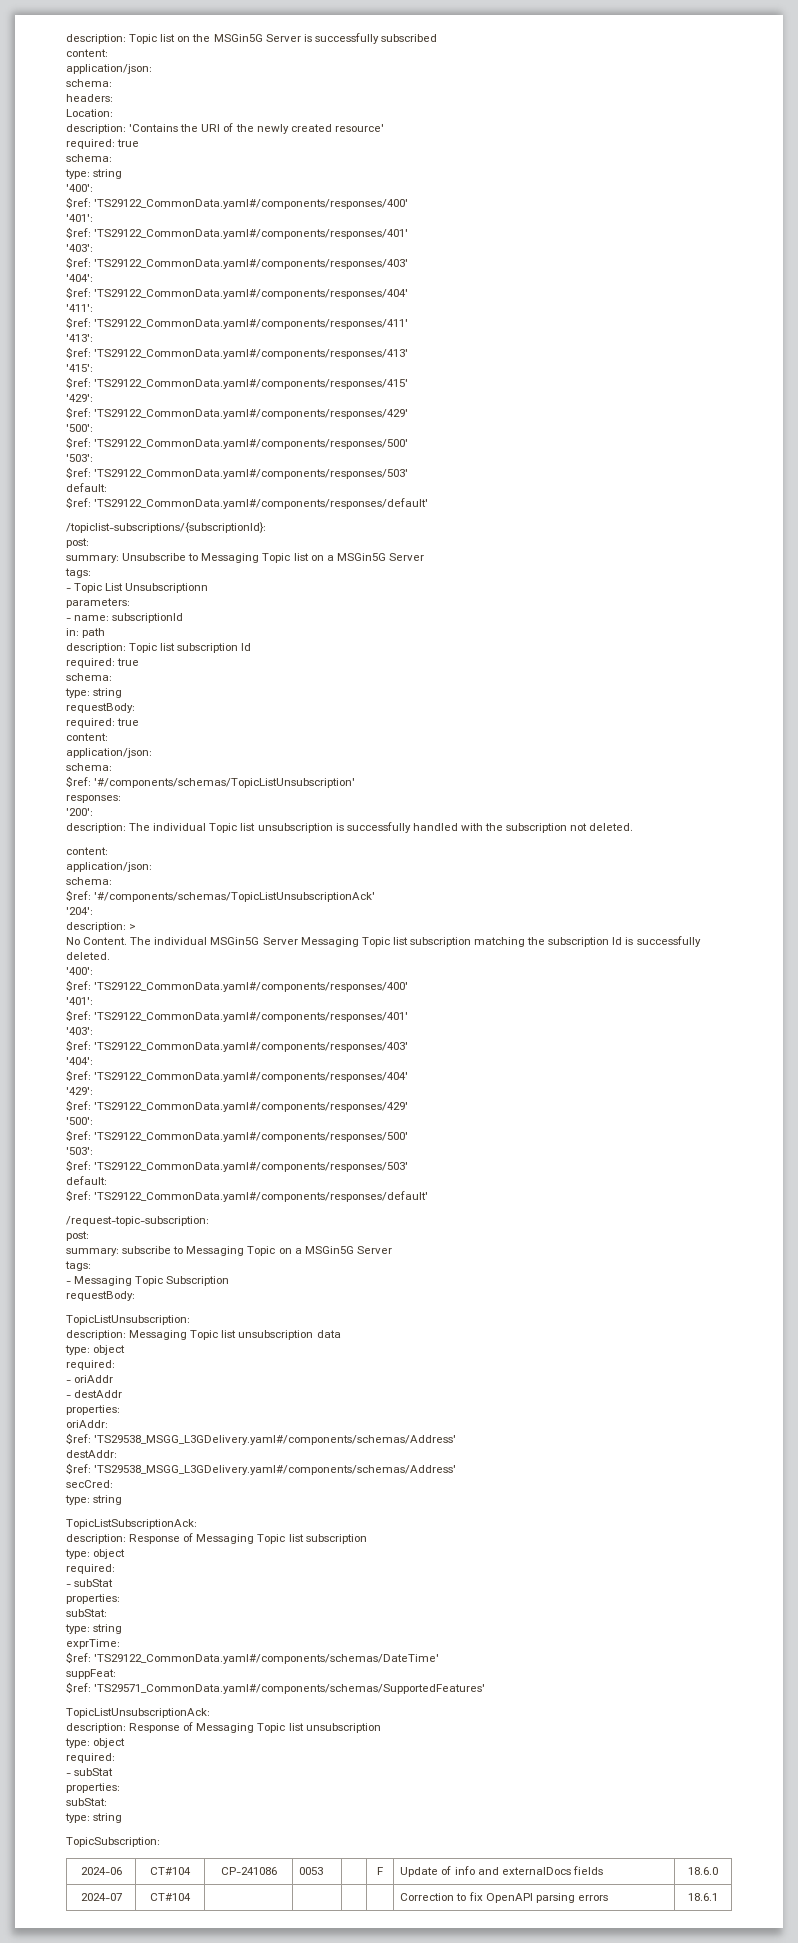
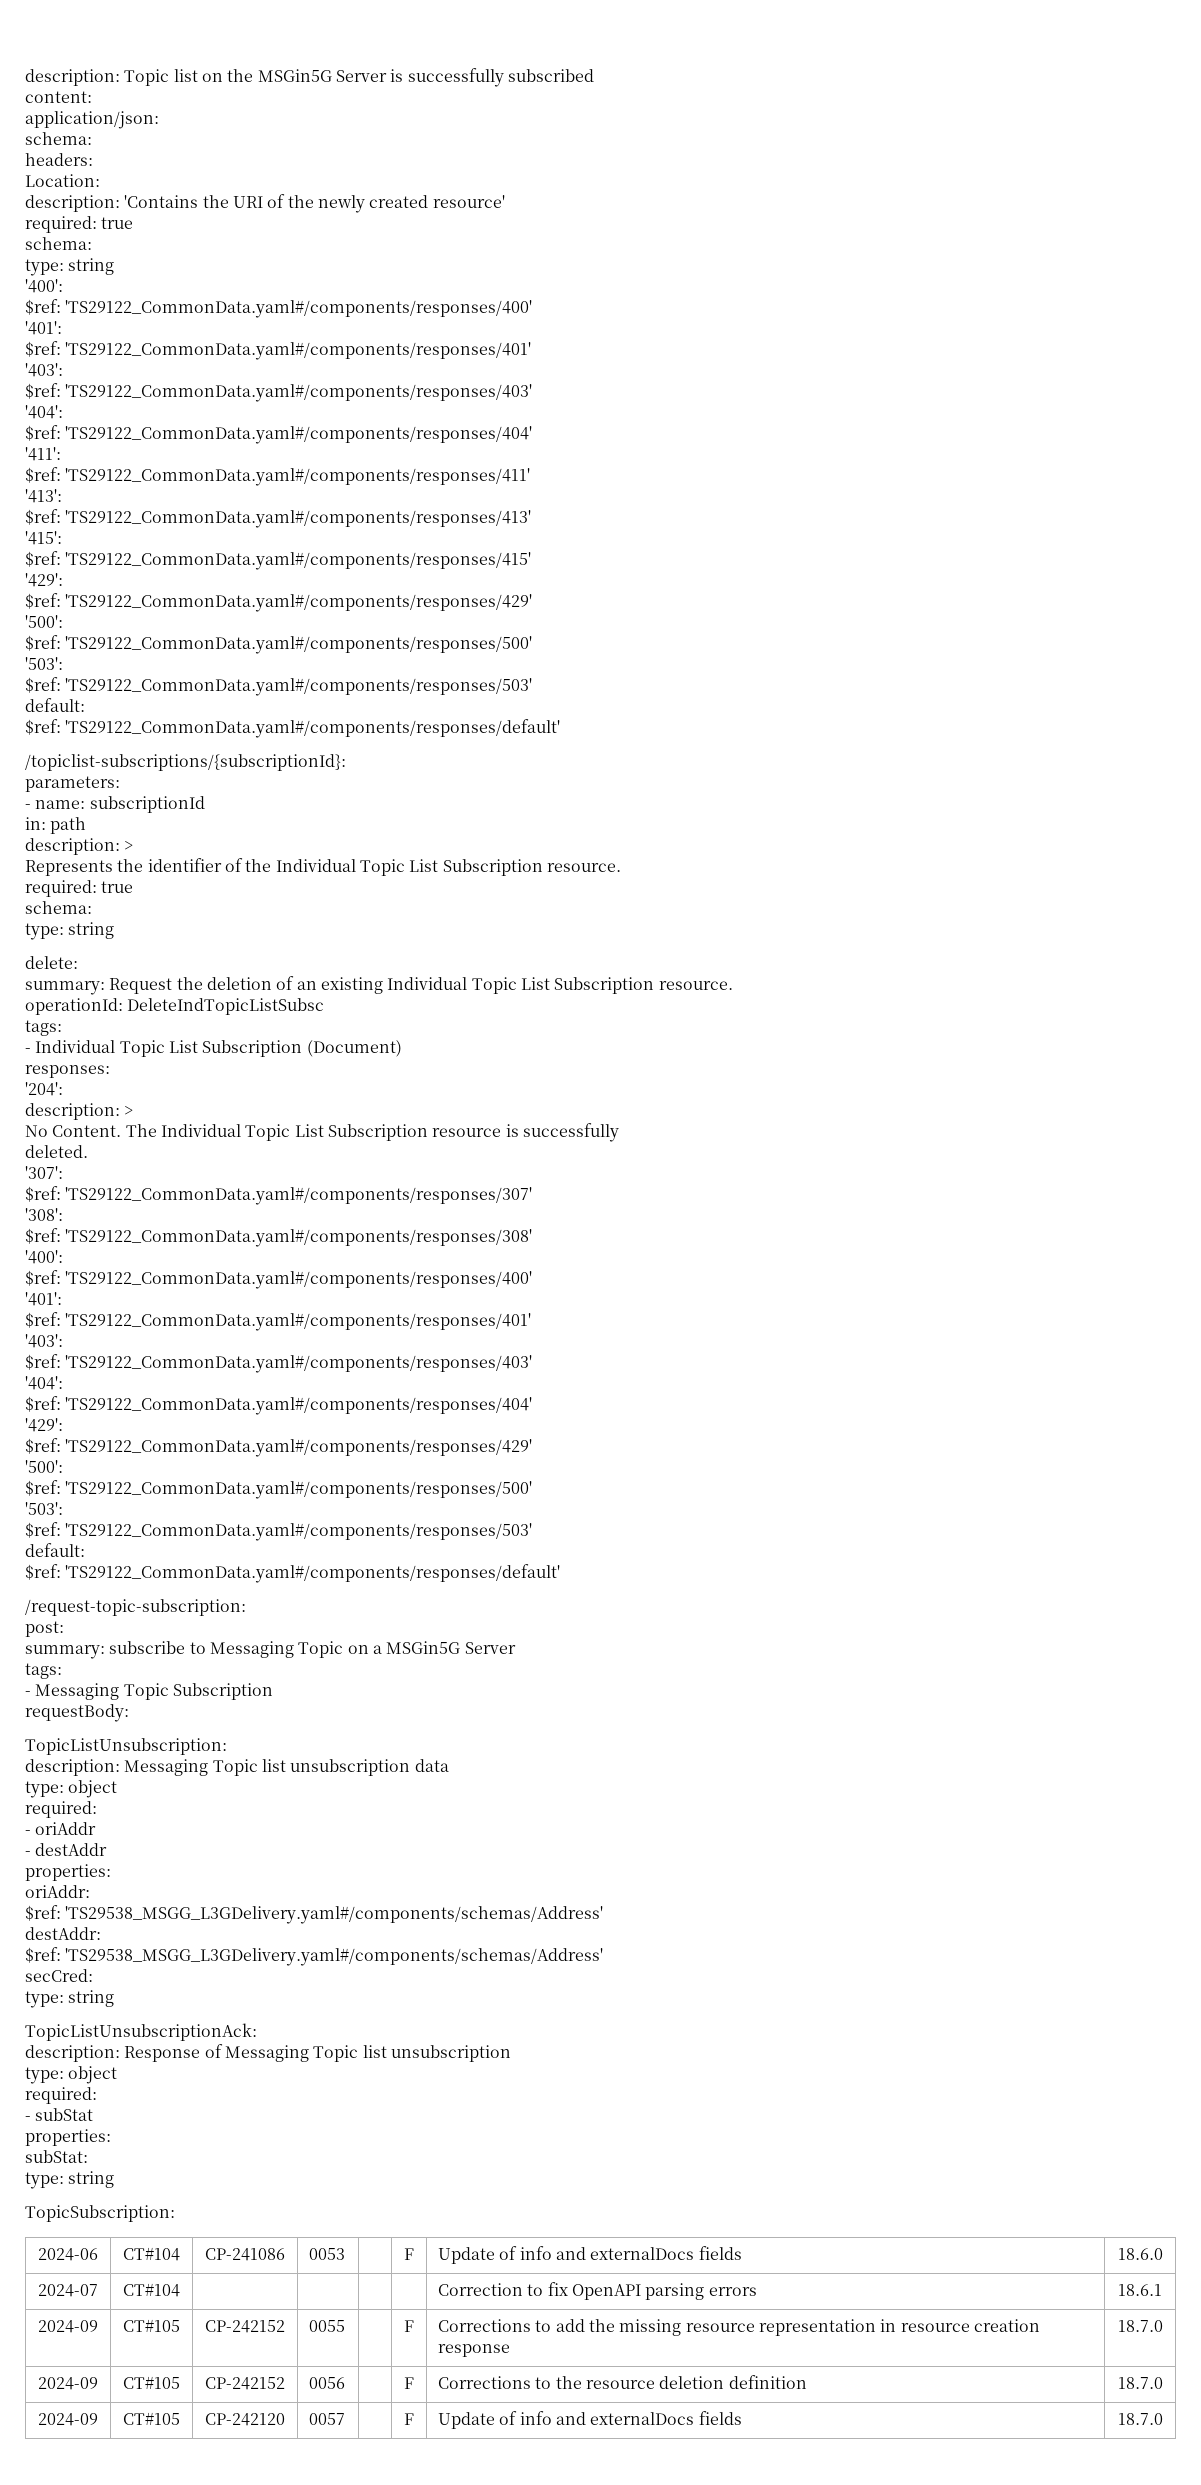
[66,538,89,548] [66,553,424,563] [65,568,91,578] [66,583,209,593] // post: // summary: Unsubscribe to Messaging Topic list on a MSGin5G Server // tags: // - Topic List Unsubscriptionn -> (346, 762) none
[129,643,252,653] [66,658,140,668] [66,673,112,681] [65,688,123,698] [66,703,135,713] [66,718,140,728] [66,733,108,741] [66,748,152,758] [66,763,112,771] [66,776,356,788] [66,795,121,803] [66,808,93,816] [66,822,634,833] [66,847,108,855] [66,862,152,872] [66,877,112,885] [66,890,376,902] Topic list subscription Id // required: true // schema: // type: string // requestBody: // required: true // content: // application/json: // schema: // $ref: '#/components/schemas/TopicListUnsubscription' // responses: // '200': // description: The individual Topic list unsubscription is successfully handled with the subscription not deleted. // content: // application/json: // schema: // $ref: '#/components/schemas/TopicListUnsubscriptionAck' -> [124,841,134,851] [25,858,621,876] [25,880,134,897] [25,901,92,914] [25,922,115,940] [25,956,78,969] [25,976,733,995] [25,998,325,1015] [25,1020,62,1036] [25,1040,402,1057] [25,1065,110,1078] > // Represents the identifier of the Individual Topic List Subscription resource. // required: true // schema: // type: string // delete: // summary: Request the deletion of an existing Individual Topic List Subscription resource. // operationId: DeleteIndTopicListSubsc // tags: // - Individual Topic List Subscription (Document) // responses:
[154,936,701,947] [66,952,110,960] individual MSGin5G Server Messaging Topic list subscription matching the subscription Id is successfully deleted. -> [160,1123,619,1142] [25,1145,88,1158] [25,1166,63,1179] [25,1186,533,1205] [25,1208,63,1221] [25,1228,533,1247] Individual Topic List Subscription resource is successfully // deleted. // '307': // $ref: 'TS29122_CommonData.yaml#/components/responses/307' // '308': // $ref: 'TS29122_CommonData.yaml#/components/responses/308'
[66,1519,197,1529] [66,1533,367,1544] [65,1549,126,1559] [66,1564,115,1574] [66,1579,114,1587] [66,1594,120,1604] [66,1609,107,1617] [65,1624,123,1634] [66,1639,120,1649] [66,1652,440,1664] [66,1669,116,1679] [66,1682,486,1694] // TopicListSubscriptionAck: // description: Response of Messaging Topic list subscription // type: object // required: // - subStat // properties: // subStat: // type: string // exprTime: // $ref: 'TS29122_CommonData.yaml#/components/schemas/DateTime' // suppFeat: // $ref: 'TS29571_CommonData.yaml#/components/schemas/SupportedFeatures' -> (115, 1998) none
(718, 1897) none -> [38,2320,98,2333] [123,2319,180,2332] [205,2320,285,2333] [309,2320,346,2332] [404,2320,414,2332] [438,2319,1040,2336] [438,2344,511,2357] [1117,2320,1163,2332] [38,2377,98,2390] [123,2376,180,2389] [205,2377,285,2390] [309,2377,346,2389] [404,2377,414,2389] [438,2375,807,2389] [1117,2377,1163,2389] [38,2413,98,2426] [123,2412,180,2425] [205,2413,285,2426] [309,2413,346,2425] [404,2413,414,2425] [438,2411,742,2429] [1117,2413,1163,2425] // 2024-09 | CT#105 | CP-242152 | 0055 | | F | Corrections to add the missing resource representation in resource creation response | 18.7.0 // 2024-09 | CT#105 | CP-242152 | 0056 | | F | Corrections to the resource deletion definition | 18.7.0 // 2024-09 | CT#105 | CP-242120 | 0057 | | F | Update of info and externalDocs fields | 18.7.0

